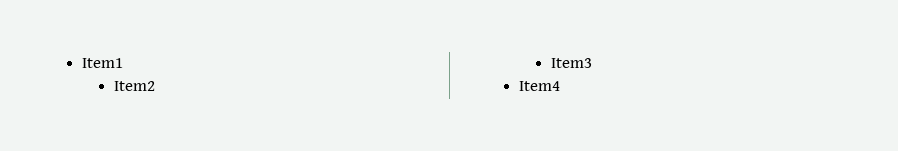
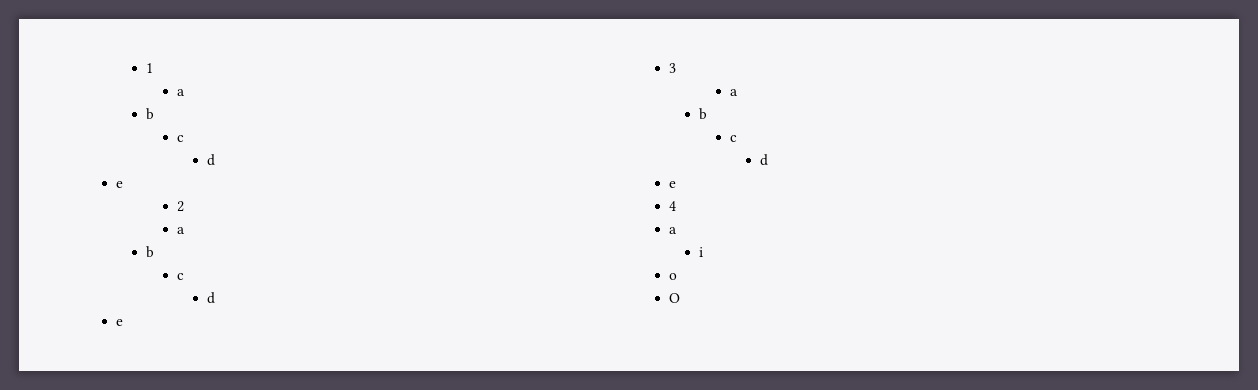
[82,58,124,68] [114,81,156,91] [551,58,593,68] [519,81,561,91] Item1 // Item2 // Item3 // Item4 -> [146,63,154,73] [176,89,185,96] [146,108,155,120] [176,135,184,142] [206,154,215,166] [116,181,124,188] [176,201,184,212] [176,227,185,234] [146,246,155,258] [176,273,184,280] [206,292,215,304] [116,319,124,326] [669,63,677,73] [729,89,738,96] [699,108,708,120] [729,135,737,142] [759,154,768,166] [669,181,677,188] [669,201,677,211] [669,227,678,234] [699,247,704,257] [669,273,678,280] [669,293,681,303] 1 // a // b // c // d // e // 2 // a // b // c // d // e // 3 // a // b // c // d // e // 4 // a // i // o // O

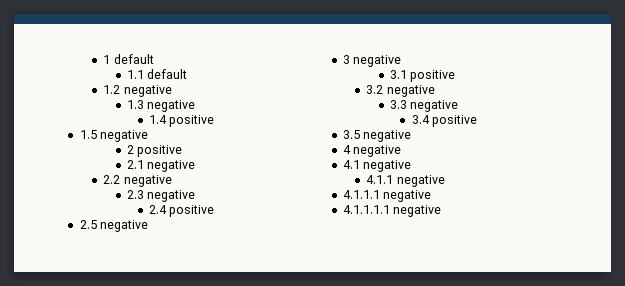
[176,89,185,96] [146,108,155,120] [176,135,184,142] [206,154,215,166] [116,181,124,188] [176,201,184,212] [176,227,185,234] [146,246,155,258] [176,273,184,280] [206,292,215,304] [116,319,124,326] [669,63,677,73] [729,89,738,96] [699,108,708,120] [729,135,737,142] [759,154,768,166] [669,181,677,188] [669,201,677,211] [669,227,678,234] [699,247,704,257] [669,273,678,280] [669,293,681,303] // a // b // c // d // e // 2 // a // b // c // d // e // 3 // a // b // c // d // e // 4 // a // i // o // O -> [113,54,154,64] [126,69,188,79] [103,85,172,97] [126,100,196,112] [148,115,215,127] [79,130,149,142] [126,145,183,157] [126,160,196,172] [103,175,172,187] [126,190,196,202] [148,205,215,217] [79,220,149,232] [342,55,402,67] [389,70,456,82] [366,85,435,97] [389,100,459,112] [411,115,478,127] [342,130,412,142] [342,145,402,157] [342,160,412,172] [366,175,445,187] [342,190,432,202] [342,205,442,217] default // 1.1 default // 1.2 negative // 1.3 negative // 1.4 positive // 1.5 negative // 2 positive // 2.1 negative // 2.2 negative // 2.3 negative // 2.4 positive // 2.5 negative // 3 negative // 3.1 positive // 3.2 negative // 3.3 negative // 3.4 positive // 3.5 negative // 4 negative // 4.1 negative // 4.1.1 negative // 4.1.1.1 negative // 4.1.1.1.1 negative

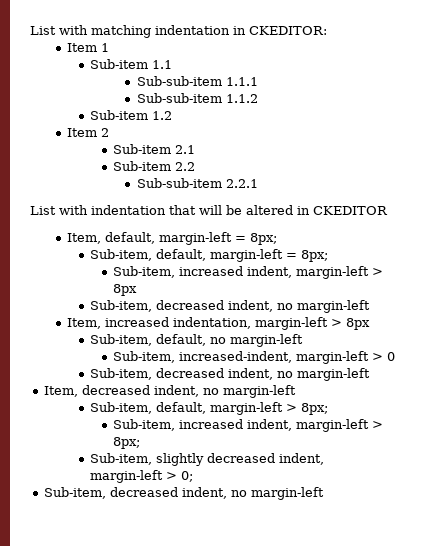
(103, 59) none -> [30,25,327,38] [67,43,98,52] List with matching indentation in CKEDITOR: // Item
[113,54,154,64] default // -> [90,59,149,69] // Sub-item
[147,69,188,79] [103,85,172,97] [126,100,196,112] [148,115,215,127] [79,130,149,142] [126,145,183,157] [126,160,196,172] [103,175,172,187] [126,190,196,202] [148,205,215,217] [79,220,149,232] [342,55,402,67] [389,70,456,82] [366,85,435,97] [389,100,459,112] [411,115,478,127] [342,130,412,142] [342,145,402,157] [342,160,412,172] [366,175,445,187] [342,190,432,202] [342,205,442,217] default // 1.2 negative // 1.3 negative // 1.4 positive // 1.5 negative // 2 positive // 2.1 negative // 2.2 negative // 2.3 negative // 2.4 positive // 2.5 negative // 3 negative // 3.1 positive // 3.2 negative // 3.3 negative // 3.4 positive // 3.5 negative // 4 negative // 4.1 negative // 4.1.1 negative // 4.1.1.1 negative // 4.1.1.1.1 negative -> [136,76,258,86] [136,93,258,103] [90,110,173,120] [67,128,110,137] [113,144,196,154] [113,161,196,171] [136,178,258,188] [30,205,388,215] [67,232,278,245] [90,249,329,262] [113,266,384,279] [113,284,138,296] [90,300,371,313] [67,317,371,330] [90,334,304,347] [113,351,396,364] [90,368,371,381] [44,385,297,398] [90,402,329,415] [113,419,384,432] [113,437,141,449] [90,453,325,466] [90,470,194,483] [44,487,325,500] // Sub-sub-item 1.1.1 // Sub-sub-item 1.1.2 // Sub-item 1.2 // Item 2 // Sub-item 2.1 // Sub-item 2.2 // Sub-sub-item 2.2.1 // List with indentation that will be altered in CKEDITOR // Item, default, margin-left = 8px; // Sub-item, default, margin-left = 8px; // Sub-item, increased indent, margin-left > 8px // Sub-item, decreased indent, no margin-left // Item, increased indentation, margin-left > 8px // Sub-item, default, no margin-left // Sub-item, increased-indent, margin-left > 0 // Sub-item, decreased indent, no margin-left // Item, decreased indent, no margin-left // Sub-item, default, margin-left > 8px; // Sub-item, increased indent, margin-left > 8px; // Sub-item, slightly decreased indent, margin-left > 0; // Sub-item, decreased indent, no margin-left

